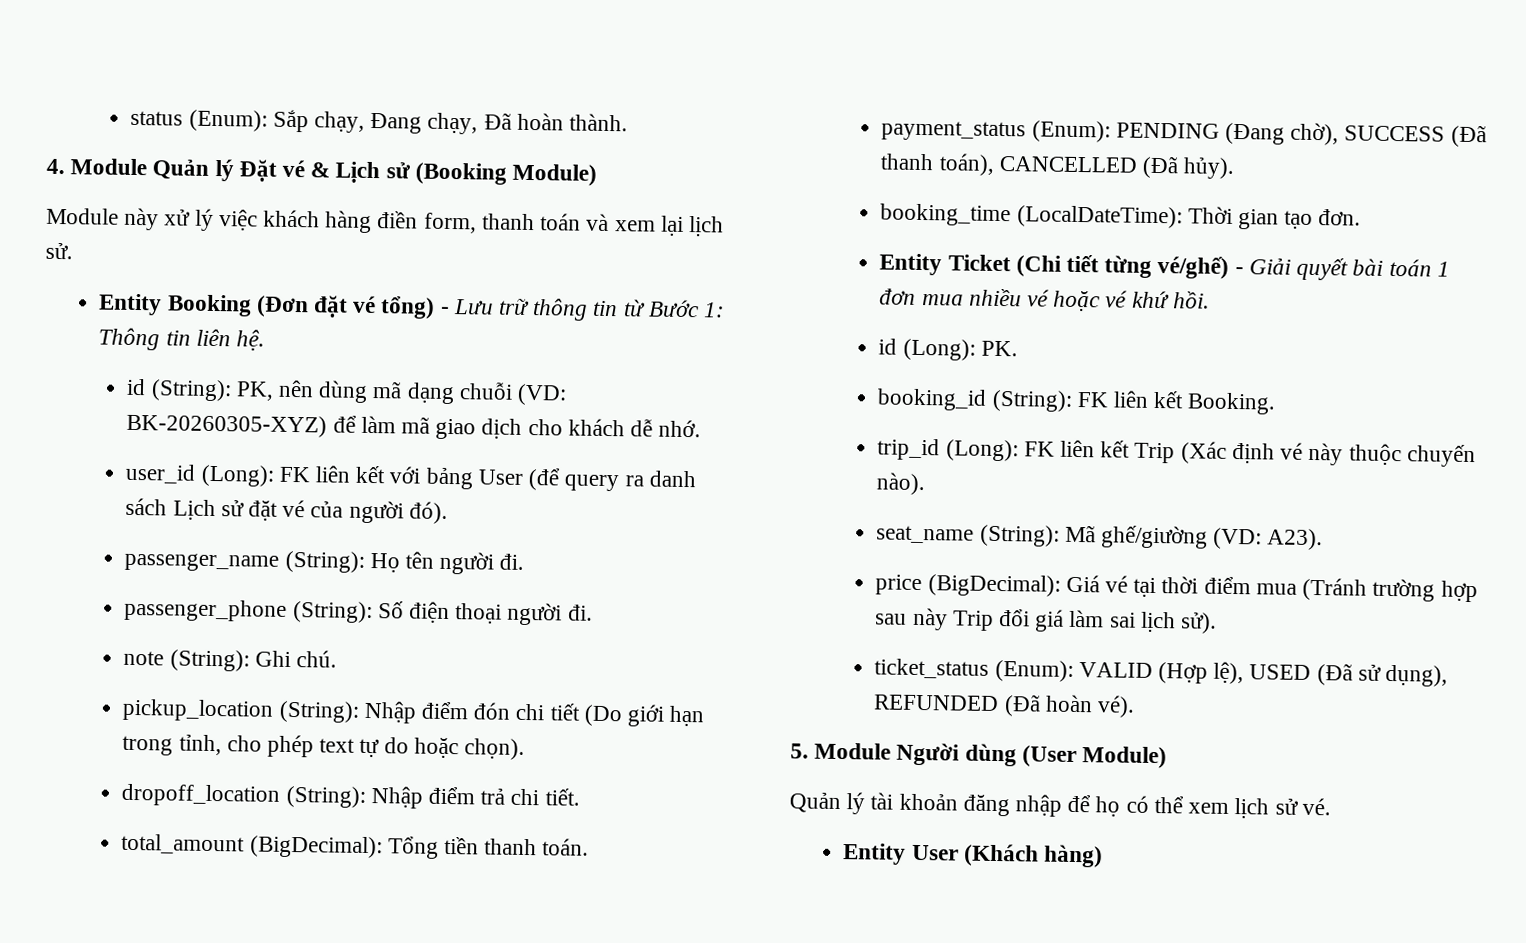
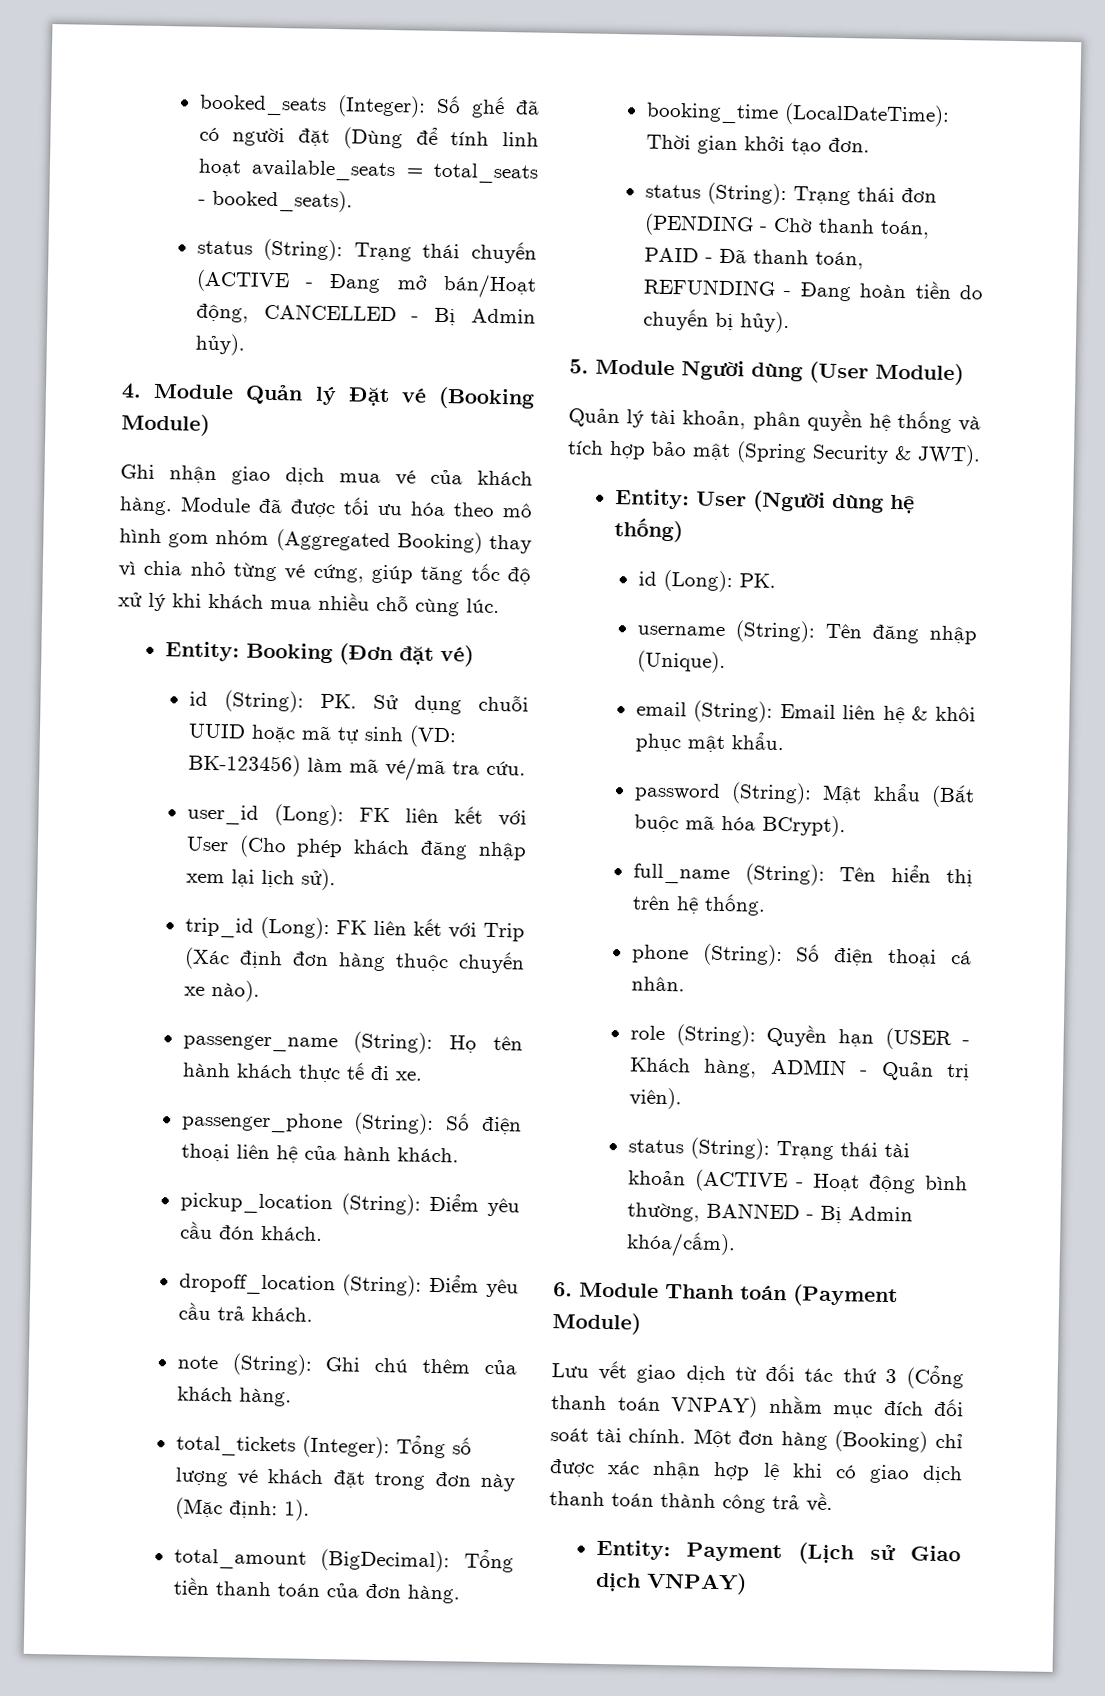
[130,109,629,135] status (Enum): Sắp chạy, Đang chạy, Đã hoàn thành. -> [198,94,540,119] [198,127,540,150] [197,158,539,184] [197,188,353,213] [196,238,537,264] [195,269,537,299] [195,303,536,326] [194,333,246,356] booked_seats (Integer): Số ghế đã có người đặt (Dùng để tính linh hoạt available_seats = total_seats - booked_seats). // status (String): Trạng thái chuyến (ACTIVE - Đang mở bán/Hoạt động, CANCELLED - Bị Admin hủy).
[310,161,411,184] & Lịch sử -> (427, 395) none
[46,207,724,237] [45,242,73,260] [98,293,726,321] [98,327,265,351] [126,378,568,406] [126,413,702,440] Module này xử lý việc khách hàng điền form, thanh toán và xem lại lịch sử. // Entity Booking (Đơn đặt vé tổng) - Lưu trữ thông tin từ Bước 1: Thông tin liên hệ. // id (String): PK, nên dùng mã dạng chuỗi (VD: BK-20260305-XYZ) để làm mã giao dịch cho khách dễ nhớ. -> [120,464,533,486] [119,496,533,518] [119,528,532,554] [118,560,531,585] [118,592,500,617] [164,641,474,667] [188,690,529,715] [187,723,457,748] [187,753,526,782] Ghi nhận giao dịch mua vé của khách hàng. Module đã được tối ưu hóa theo mô hình gom nhóm (Aggregated Booking) thay vì chia nhỏ từng vé cứng, giúp tăng tốc độ xử lý khi khách mua nhiều chỗ cùng lúc. // Entity: Booking (Đơn đặt vé) // id (String): PK. Sử dụng chuỗi UUID hoặc mã tự sinh (VD: BK-123456) làm mã vé/mã tra cứu.
[425,467,696,492] [125,497,448,524] [124,550,525,575] bảng User (để query ra danh sách Lịch sử đặt vé của người đó). // passenger_name (String): Họ tên người đi. -> [185,835,527,861] [185,868,336,891] [184,916,525,942] [183,947,525,974] [183,979,260,1002] [182,1031,523,1054] [181,1062,423,1083] User (Cho phép khách đăng nhập xem lại lịch sử). // trip_id (Long): FK liên kết với Trip (Xác định đơn hàng thuộc chuyến xe nào). // passenger_name (String): Họ tên hành khách thực tế đi xe.
[507,602,593,626] [123,649,338,672] [122,698,706,727] [122,734,526,760] [121,783,580,809] người đi. // note (String): Ghi chú. // pickup_location (String): Nhập điểm đón chi tiết (Do giới hạn trong tỉnh, cho phép text tự do hoặc chọn). // dropoff_location (String): Nhập điểm trả chi tiết. -> [235,1144,459,1163] [179,1192,520,1217] [179,1221,323,1241] [178,1273,519,1298] [177,1302,313,1322] [176,1353,517,1376] [176,1386,292,1407] [175,1435,472,1459] [174,1467,515,1492] [174,1497,310,1521] liên hệ của hành khách. // pickup_location (String): Điểm yêu cầu đón khách. // dropoff_location (String): Điểm yêu cầu trả khách. // note (String): Ghi chú thêm của khách hàng. // total_tickets (Integer): Tổng số lượng vé khách đặt trong đơn này (Mặc định: 1).
[542,838,590,856] [881,120,1487,148] [880,153,1236,179] toán. // payment_status (Enum): PENDING (Đang chờ), SUCCESS (Đã thanh toán), CANCELLED (Đã hủy). -> [276,1583,460,1604] toán của đơn hàng.
(1280, 219) none -> [743,136,785,151] khởi
[879,253,1450,281] [879,288,1210,312] [878,338,1018,361] [877,388,1277,415] [877,438,1476,468] [876,472,926,496] [876,524,1324,551] [875,574,1478,603] [875,607,1218,634] [874,658,1449,687] [873,694,1136,718] Entity Ticket (Chi tiết từng vé/ghế) - Giải quyết bài toán 1 đơn mua nhiều vé hoặc vé khứ hồi. // id (Long): PK. // booking_id (String): FK liên kết Booking. // trip_id (Long): FK liên kết Trip (Xác định vé này thuộc chuyến nào). // seat_name (String): Mã ghế/giường (VD: A23). // price (BigDecimal): Giá vé tại thời điểm mua (Tránh trường hợp sau này Trip đổi giá làm sai lịch sử). // ticket_status (Enum): VALID (Hợp lệ), USED (Đã sử dụng), REFUNDED (Đã hoàn vé). -> [644,182,937,206] [643,213,930,239] [643,247,864,270] [642,278,983,302] [642,308,790,334] status (String): Trạng thái đơn (PENDING - Chờ thanh toán, PAID - Đã thanh toán, REFUNDING - Đang hoàn tiền do chuyến bị hủy).
[898,793,1331,819] [843,843,1103,868] khoản đăng nhập để họ có thể xem lịch sử vé. // Entity User (Khách hàng) -> [682,409,981,433] [567,440,981,467] [614,489,915,514] [613,518,683,543] [637,569,776,593] [636,620,977,645] [636,650,726,674] [635,700,976,724] [634,732,785,753] [633,782,975,808] [633,814,846,838] [632,863,973,887] [631,893,766,916] [630,943,972,967] [630,976,685,992] [629,1024,970,1051] [629,1057,970,1081] [628,1087,682,1110] [627,1137,910,1161] [627,1169,968,1194] [626,1202,913,1224] [625,1231,736,1258] [553,1282,898,1308] [552,1312,641,1335] [551,1360,964,1390] [551,1395,964,1418] [550,1427,963,1453] [549,1459,963,1484] [549,1491,833,1513] [595,1539,961,1565] [594,1571,747,1595] khoản, phân quyền hệ thống và tích hợp bảo mật (Spring Security & JWT). // Entity: User (Người dùng hệ thống) // id (Long): PK. // username (String): Tên đăng nhập (Unique). // email (String): Email liên hệ & khôi phục mật khẩu. // password (String): Mật khẩu (Bắt buộc mã hóa BCrypt). // full_name (String): Tên hiển thị trên hệ thống. // phone (String): Số điện thoại cá nhân. // role (String): Quyền hạn (USER - Khách hàng, ADMIN - Quản trị viên). // status (String): Trạng thái tài khoản (ACTIVE - Hoạt động bình thường, BANNED - Bị Admin khóa/cấm). // 6. Module Thanh toán (Payment Module) // Lưu vết giao dịch từ đối tác thứ 3 (Cổng thanh toán VNPAY) nhằm mục đích đối soát tài chính. Một đơn hàng (Booking) chỉ được xác nhận hợp lệ khi có giao dịch thanh toán thành công trả về. // Entity: Payment (Lịch sử Giao dịch VNPAY)

